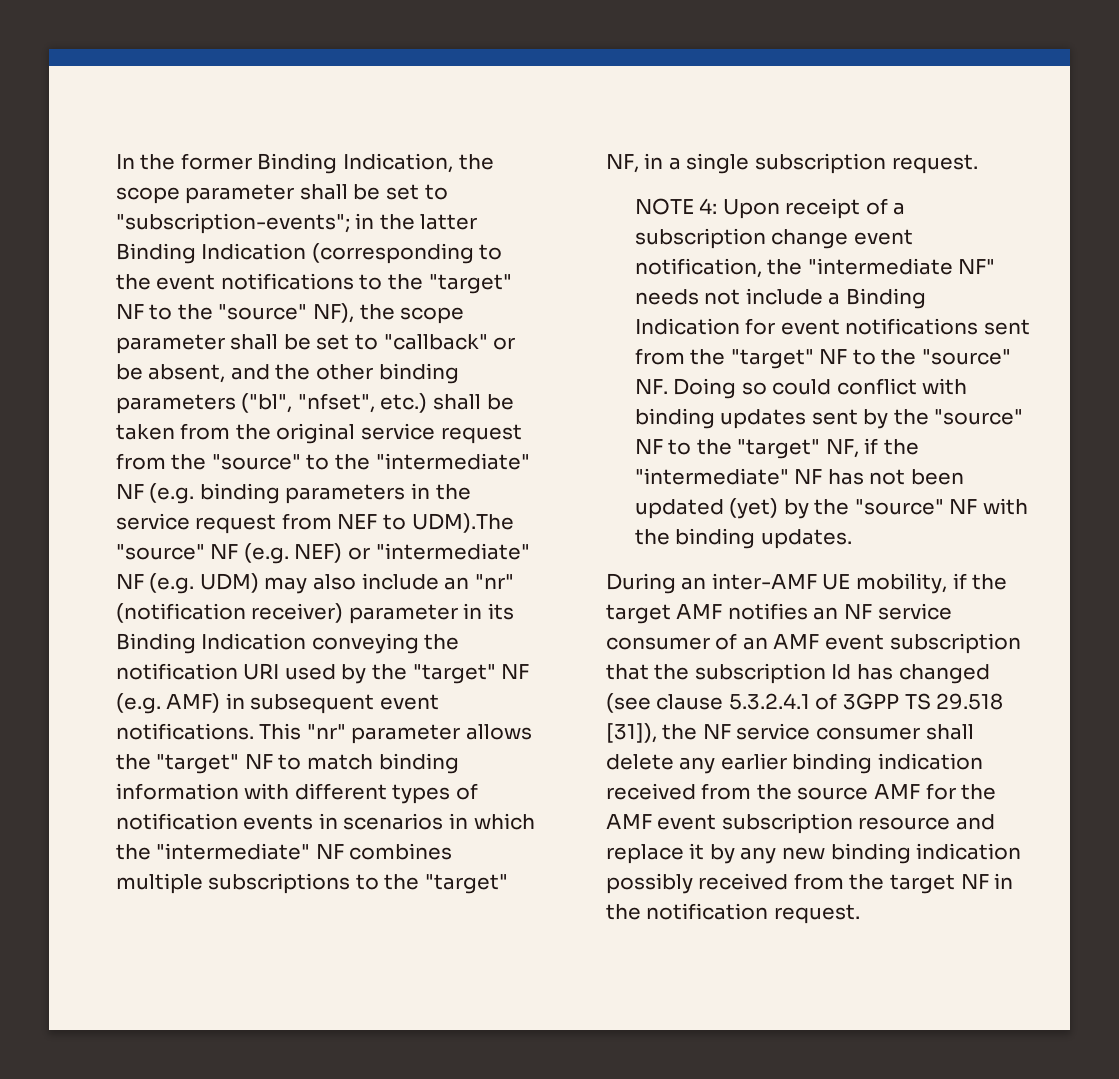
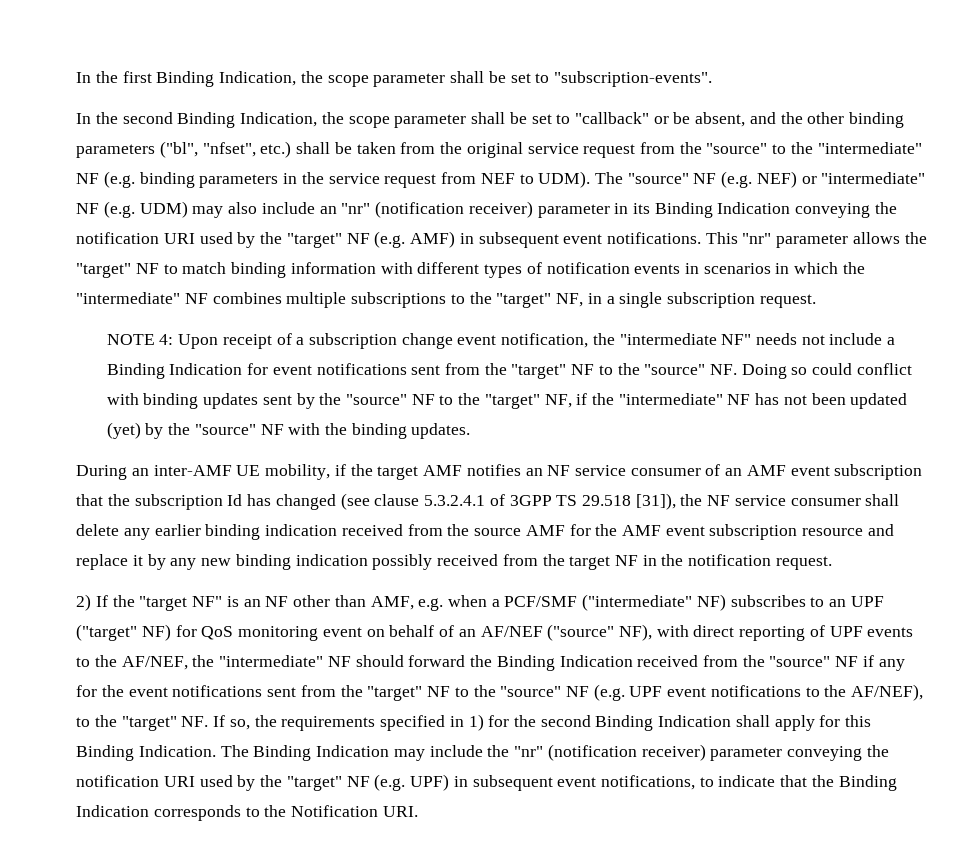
[115,153,494,174] [115,184,448,204] [115,213,478,234] [115,243,503,264] [115,273,512,294] [115,303,355,323] In the former Binding Indication, the scope parameter shall be set to "subscription-events"; in the latter Binding Indication (corresponding to the event notifications to the "target" NF to the "source" NF), -> [76,71,713,87] [76,112,318,128] In the first Binding Indication, the scope parameter shall be set to "subscription-events". // In the second Binding Indication,
[411,513,514,533] UDM).The -> [538,171,624,188] UDM). The
(860, 914) none -> [76,594,884,611] [76,624,914,641] [76,655,905,671] [76,684,924,701] [76,714,872,731] [76,744,889,761] [76,774,897,791] [76,805,418,821] // 2) If the "target NF" is an NF other than AMF, e.g. when a PCF/SMF ("intermediate" NF) subscribes to an UPF ("target" NF) for QoS monitoring event on behalf of an AF/NEF ("source" NF), with direct reporting of UPF events to the AF/NEF, the "intermediate" NF should forward the Binding Indication received from the "source" NF if any for the event notifications sent from the "target" NF to the "source" NF (e.g. UPF event notifications to the AF/NEF), to the "target" NF. If so, the requirements specified in 1) for the second Binding Indication shall apply for this Binding Indication. The Binding Indication may include the "nr" (notification receiver) parameter conveying the notification URI used by the "target" NF (e.g. UPF) in subsequent event notifications, to indicate that the Binding Indication corresponds to the Notification URI.

